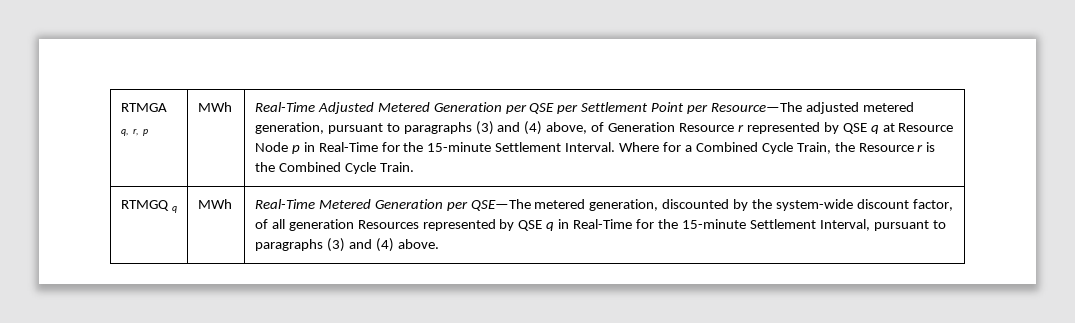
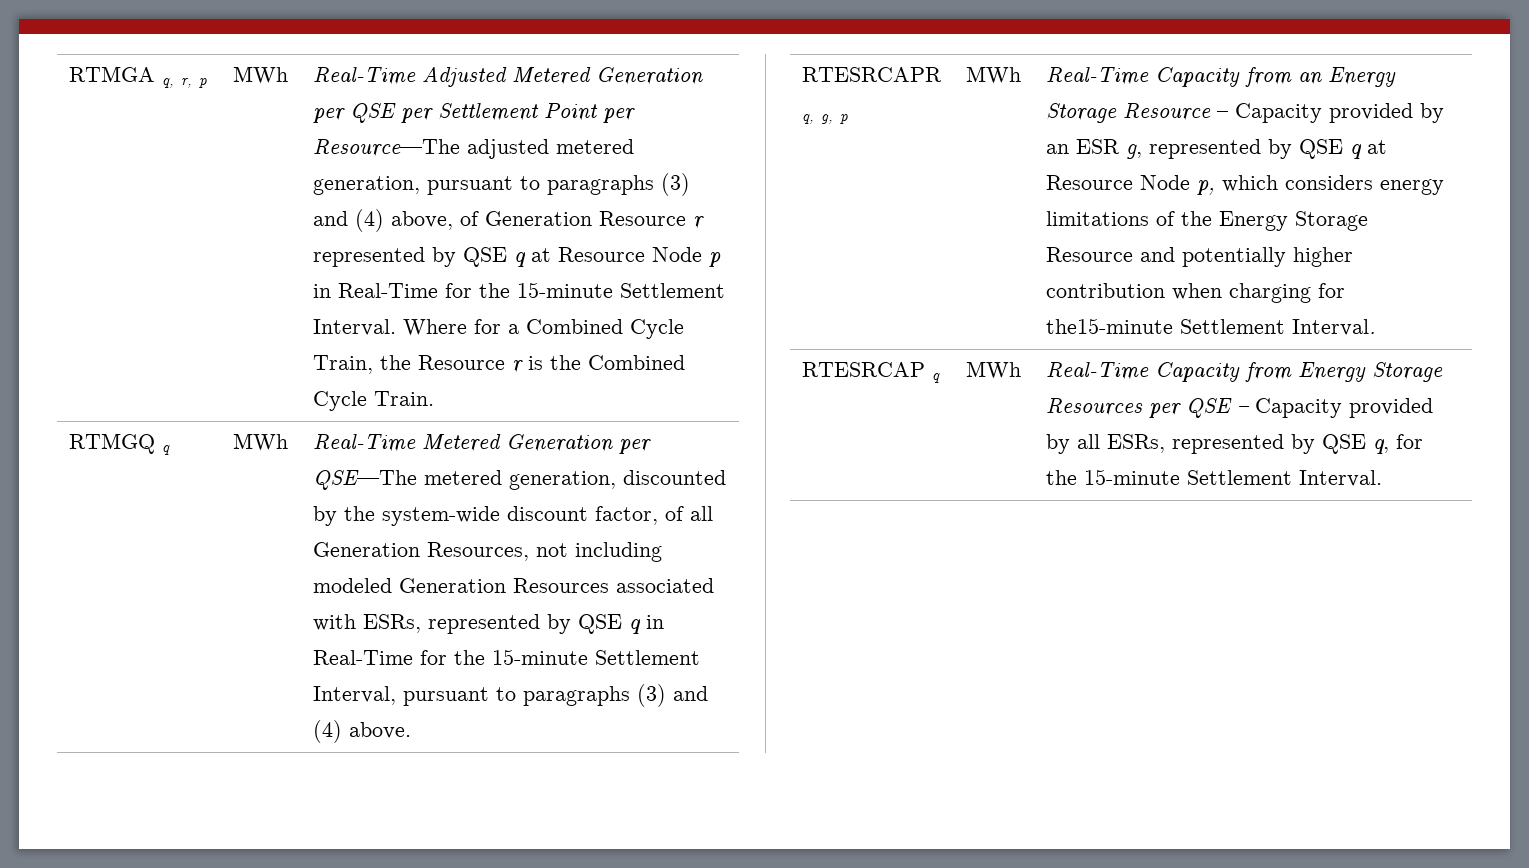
[288,219,419,231] generation Resources -> [312,542,662,562] [312,578,714,593] [312,614,421,633] Generation Resources, not including modeled Generation Resources associated with ESRs,
(439, 244) none -> [801,67,942,82] [801,114,848,124] [965,66,1021,84] [1045,67,1396,87] [1045,103,1444,123] [1045,139,1387,160] [1045,175,1444,195] [1045,211,1368,231] [1045,247,1353,267] [1045,283,1345,303] [1045,318,1376,336] [801,362,940,383] [965,361,1021,379] [1045,362,1443,382] [1045,398,1433,418] [1045,434,1423,455] [1045,469,1382,487] // RTESRCAPR q, g, p | MWh | Real-Time Capacity from an Energy Storage Resource – Capacity provided by an ESR g, represented by QSE q at Resource Node p, which considers energy limitations of the Energy Storage Resource and potentially higher contribution when charging for the15-minute Settlement Interval. // RTESRCAP q | MWh | Real-Time Capacity from Energy Storage Resources per QSE – Capacity provided by all ESRs, represented by QSE q, for the 15-minute Settlement Interval.

